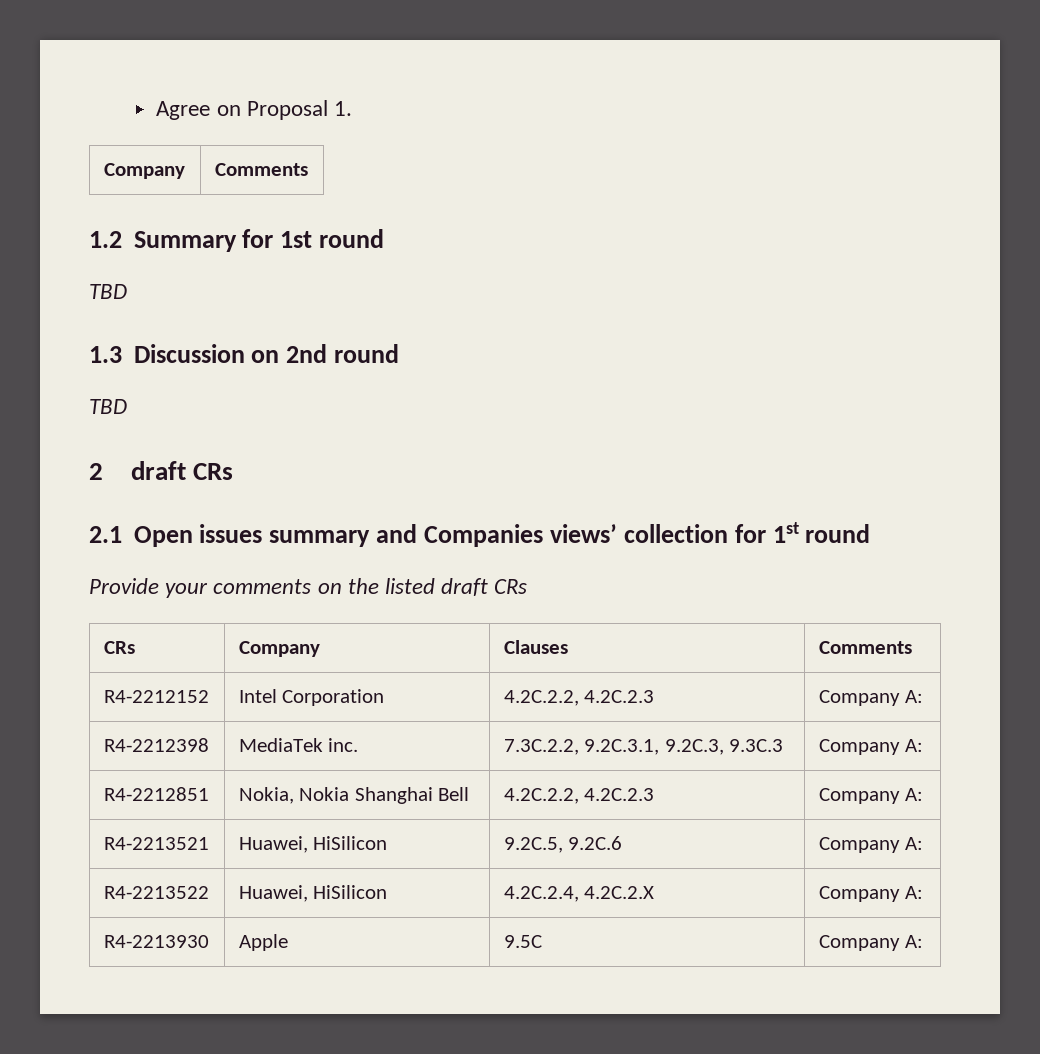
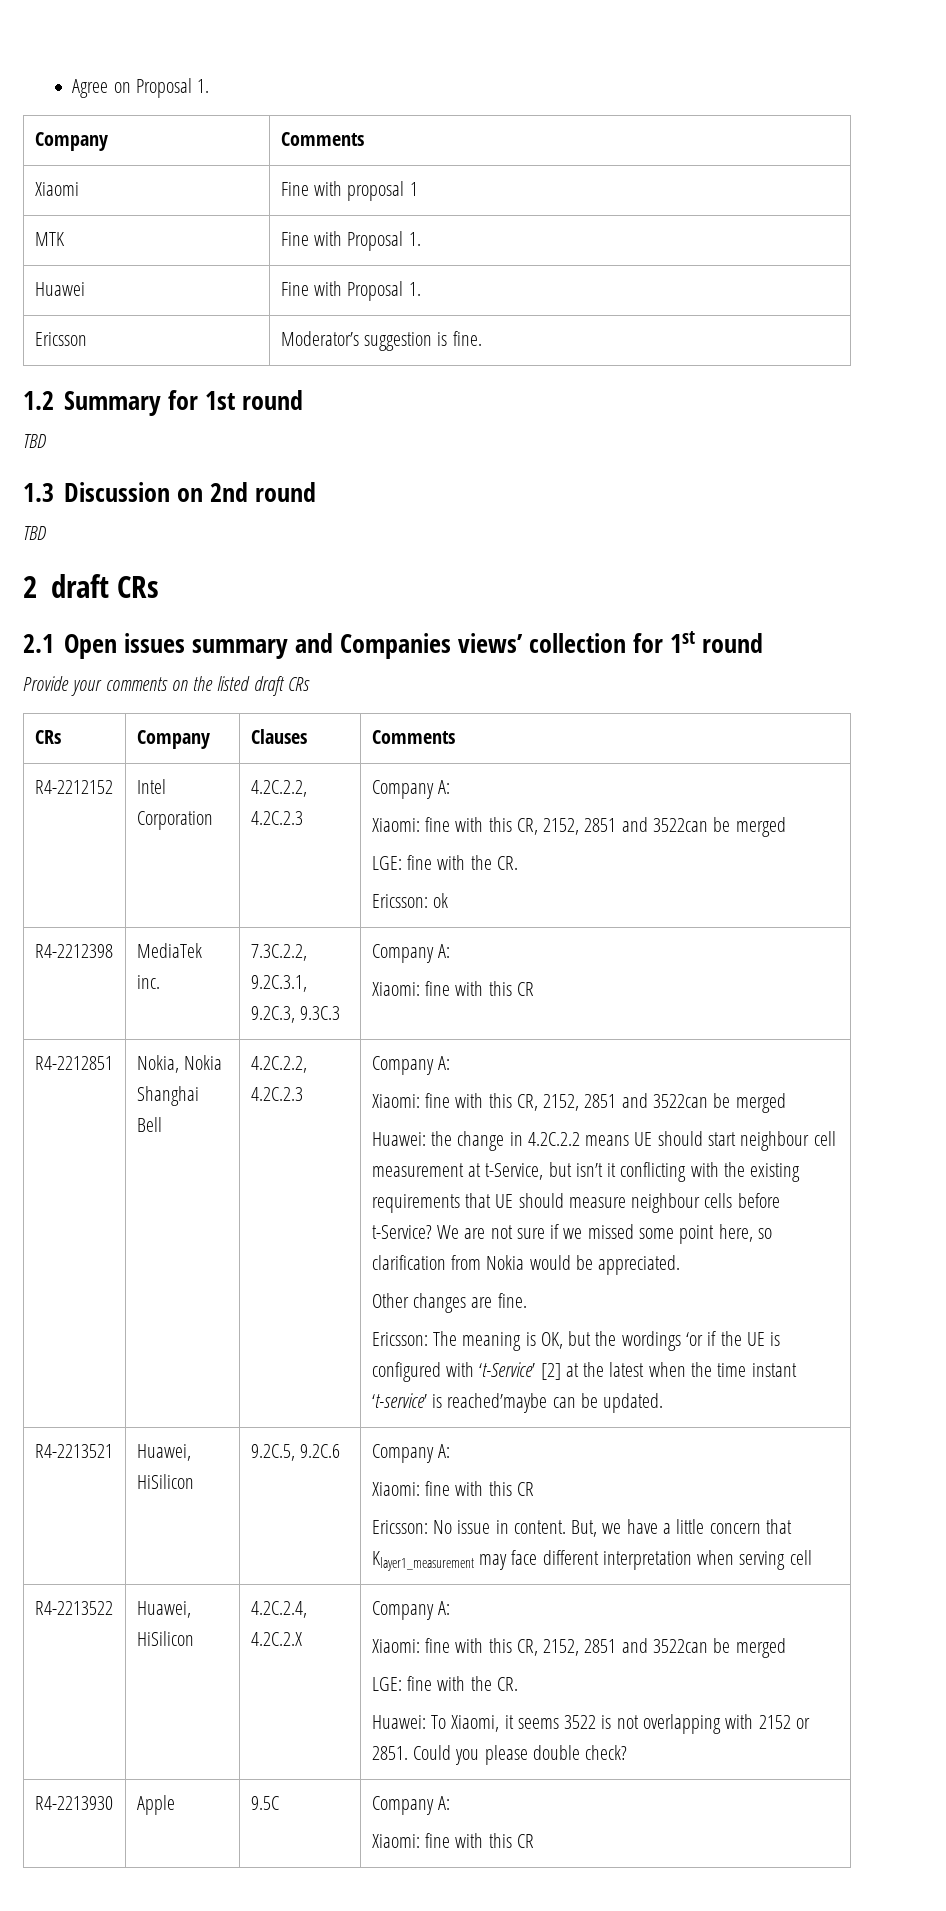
(308, 169) none -> [34,182,79,196] [280,181,418,201] [34,232,65,246] [280,231,421,251] [34,282,85,296] [280,281,421,301] [34,332,87,346] [280,331,482,351] // Xiaomi | Fine with proposal 1 // MTK | Fine with Proposal 1. // Huawei | Fine with Proposal 1. // Ericsson | Moderator’s suggestion is fine.
(924, 696) none -> [371,817,786,837] [371,855,518,870] [371,893,449,908] // Xiaomi: fine with this CR, 2152, 2851 and 3522can be merged // LGE: fine with the CR. // Ericsson: ok
(924, 745) none -> [371,981,534,996] // Xiaomi: fine with this CR
(924, 794) none -> [371,1093,786,1113] [371,1131,836,1151] [371,1162,801,1182] [371,1193,780,1213] [371,1224,772,1244] [371,1255,681,1275] [371,1293,527,1313] [371,1331,781,1351] [371,1362,797,1382] [371,1393,664,1413] // Xiaomi: fine with this CR, 2152, 2851 and 3522can be merged // Huawei: the change in 4.2C.2.2 means UE should start neighbour cell measurement at t-Service, but isn’t it conflicting with the existing requirements that UE should measure neighbour cells before t-Service? We are not sure if we missed some point here, so clarification from Nokia would be appreciated. // Other changes are fine. // Ericsson: The meaning is OK, but the wordings ‘or if the UE is configured with ‘t-Service’ [2] at the latest when the time instant ‘t-service’ is reached’maybe can be updated.
(924, 843) none -> [371,1481,534,1496] [371,1519,792,1537] [371,1550,812,1571] // Xiaomi: fine with this CR // Ericsson: No issue in content. But, we have a little concern that Klayer1_measurement may face different interpretation when serving cell
(924, 892) none -> [371,1638,786,1658] [371,1676,518,1691] [371,1714,810,1734] [371,1745,628,1765] // Xiaomi: fine with this CR, 2152, 2851 and 3522can be merged // LGE: fine with the CR. // Huawei: To Xiaomi, it seems 3522 is not overlapping with 2152 or 2851. Could you please double check?
(924, 941) none -> [371,1833,534,1848] // Xiaomi: fine with this CR

